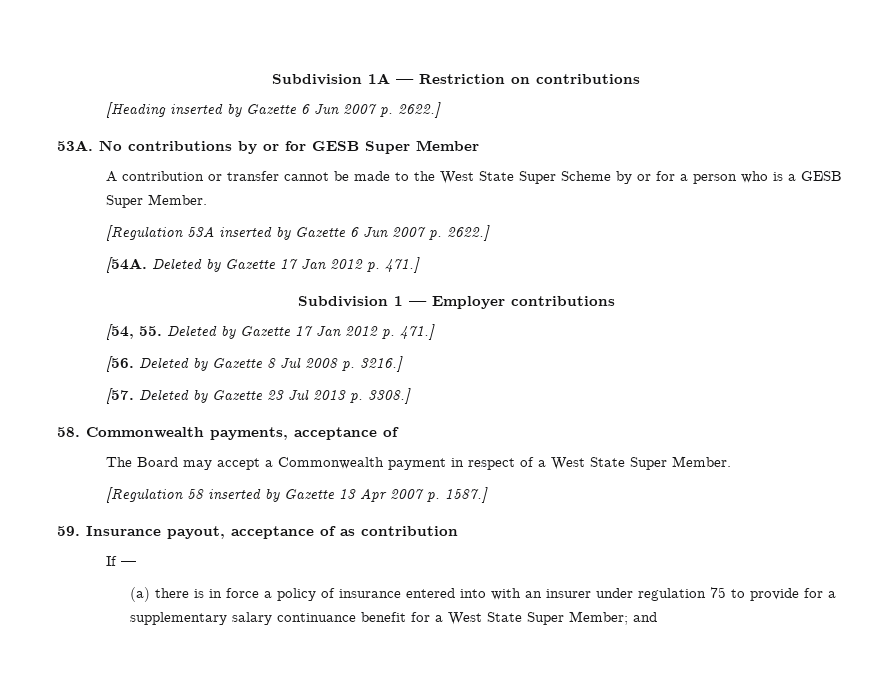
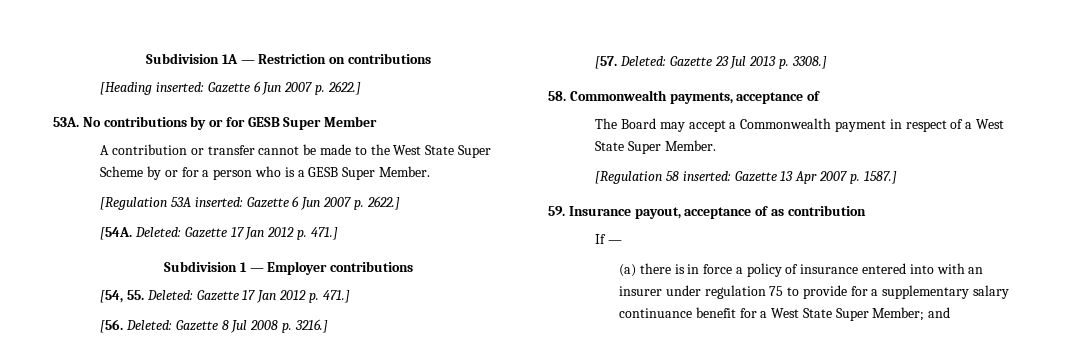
[169,103,242,117] inserted by -> [156,82,205,92] inserted:
[218,226,291,240] inserted by -> [194,197,243,207] inserted:
[151,258,221,272] Deleted by -> [135,227,182,237] Deleted:
[166,325,236,339] Deleted by -> [146,290,193,300] Deleted:
[138,357,208,371] Deleted by -> [126,320,173,330] Deleted:
[138,389,208,403] Deleted by -> [620,56,667,66] Deleted:
[207,488,280,502] inserted by -> [682,171,731,181] inserted:

